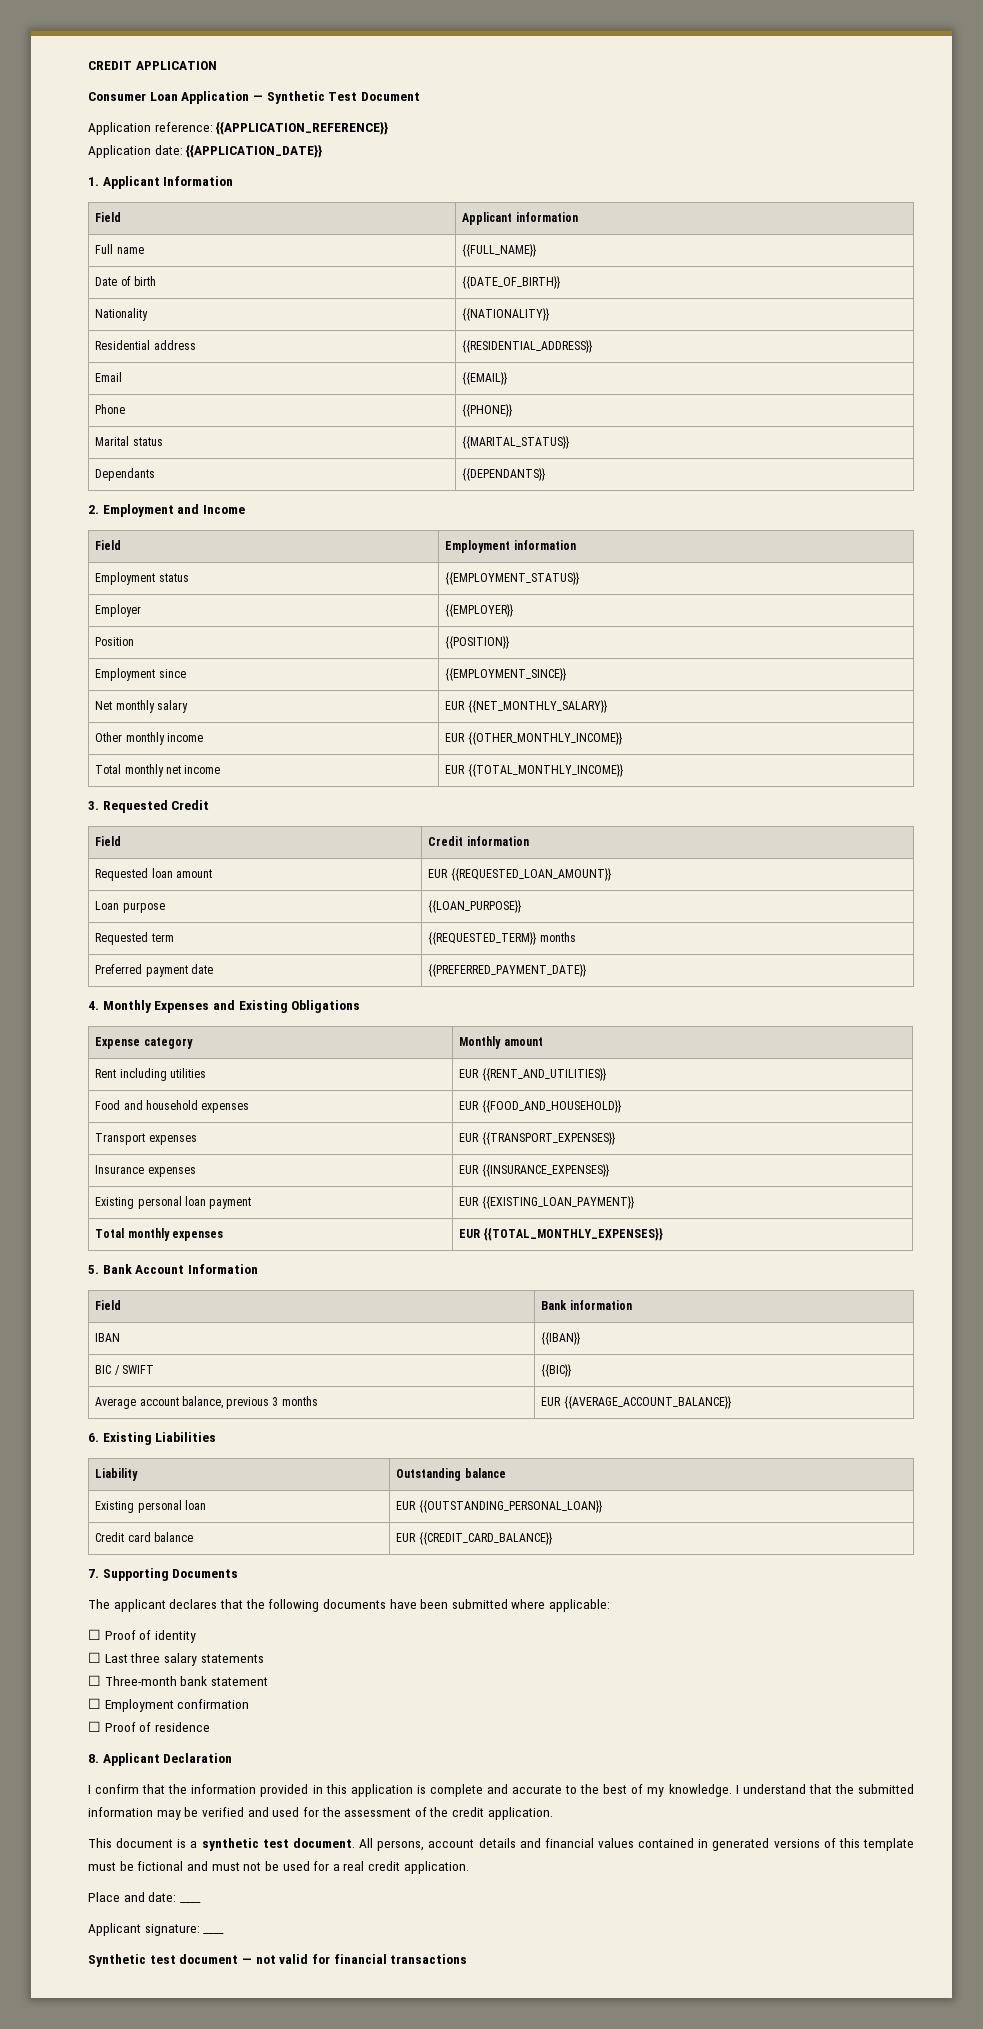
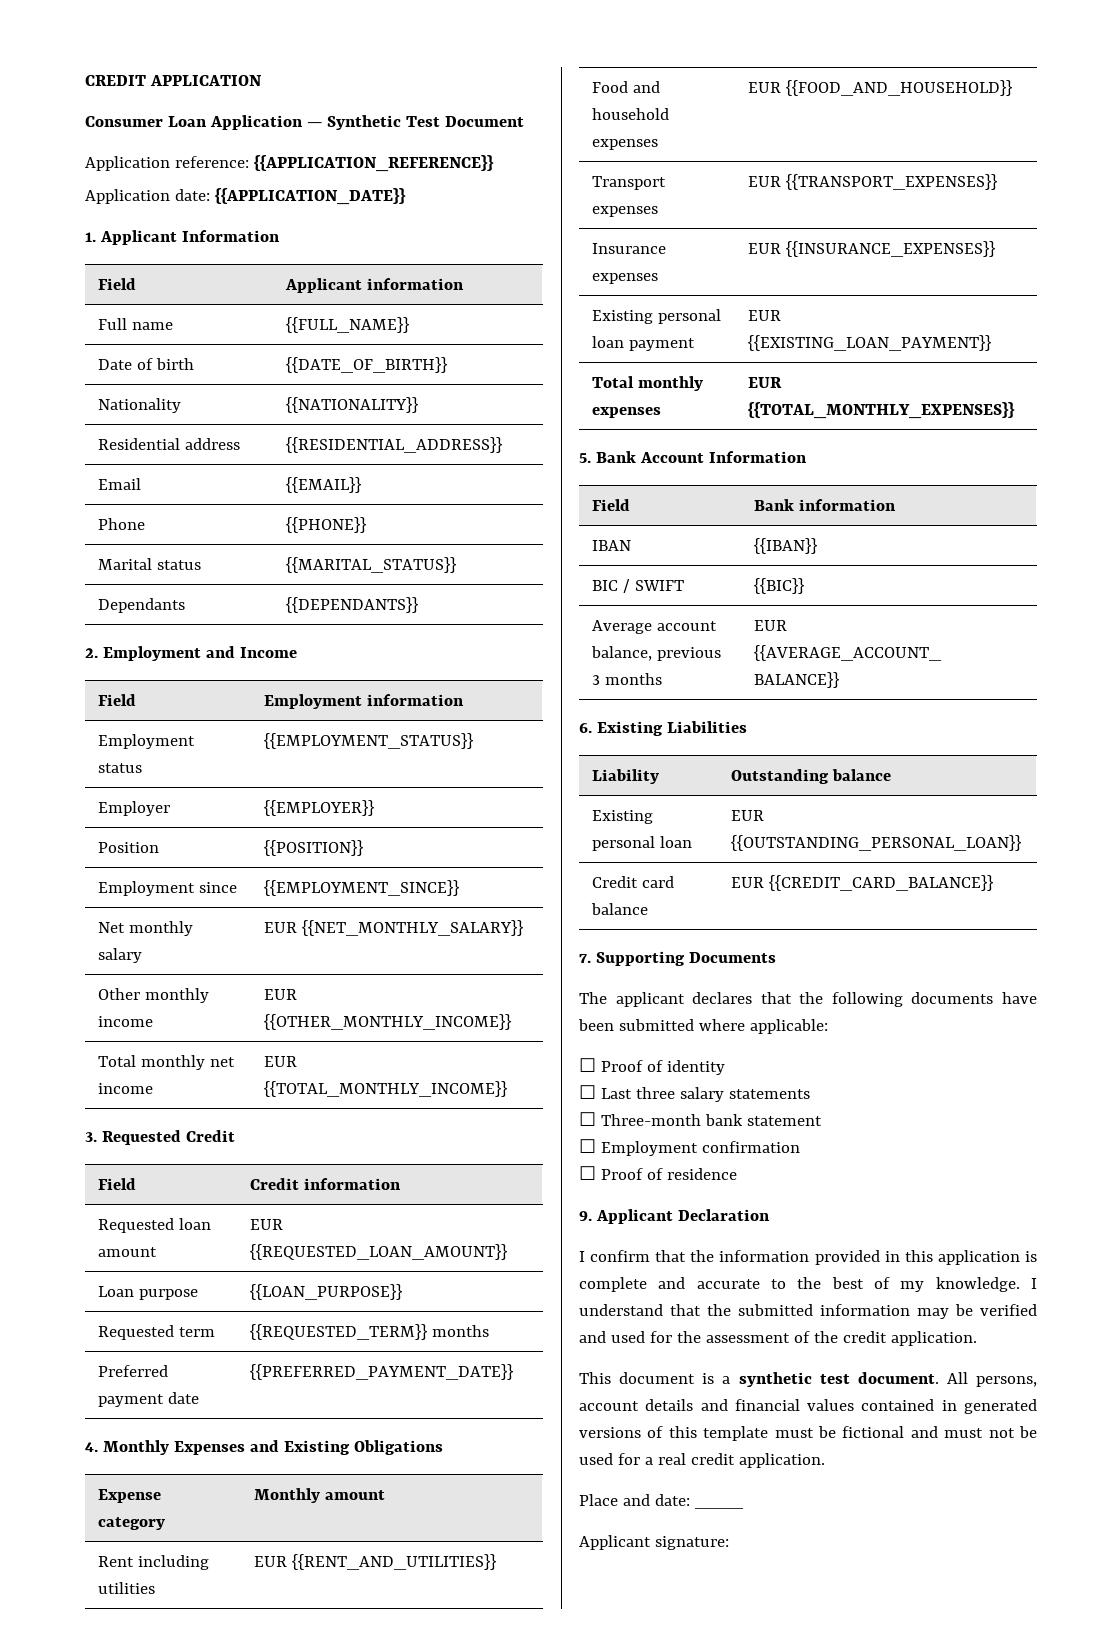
[88,1754,99,1763] 8. -> [579,1211,592,1221] 9.
[203,1933,225,1934] [88,1954,468,1967] ____ // Synthetic test document — not valid for financial transactions -> (729, 1543) none

